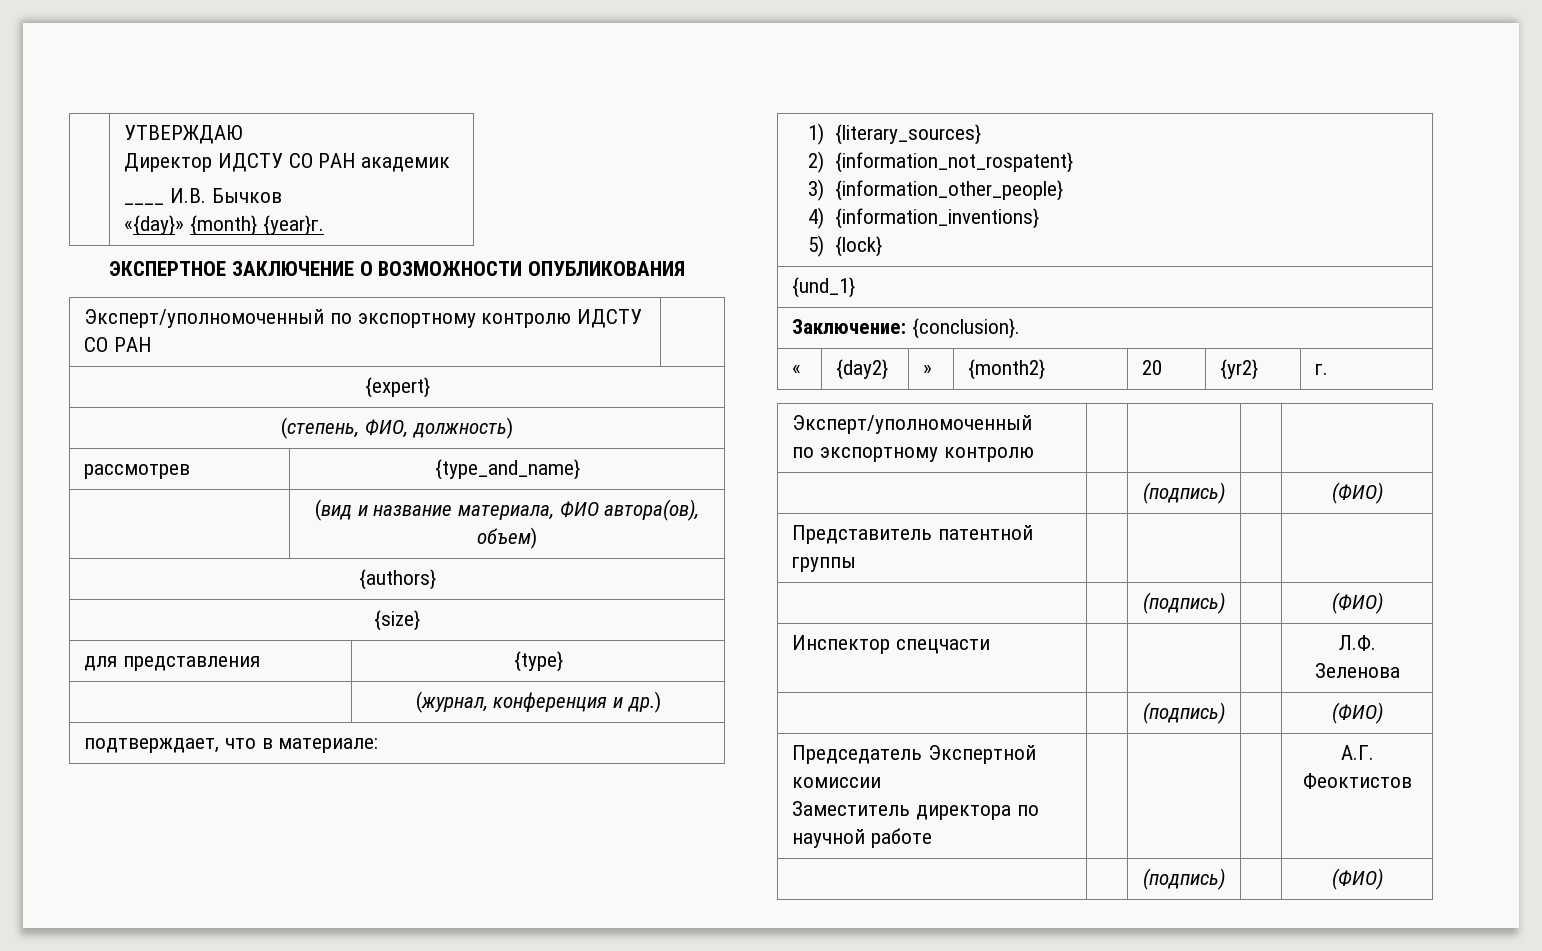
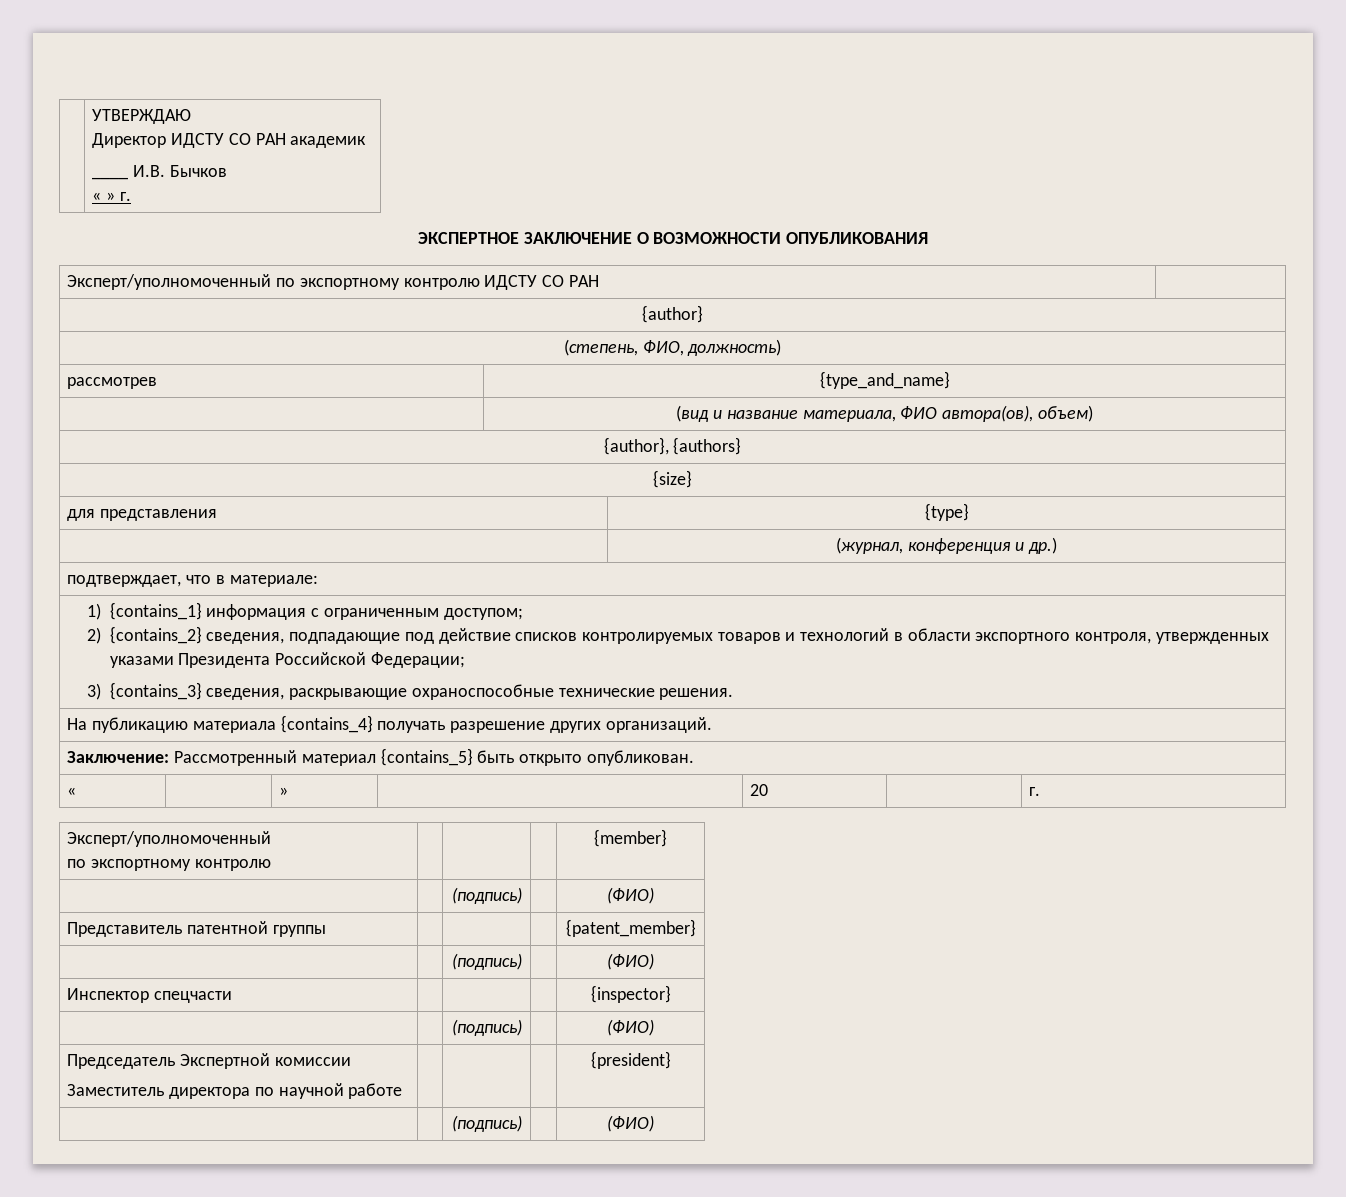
[124,215,324,236] «{day}» {month} {year}г. -> [92,192,131,201] « » г.
[364,377,430,398] {expert} -> [642,305,703,323] {author}
(537, 538) none -> [603,437,669,455] {author},
[834,124,981,145] [808,151,1073,173] [808,179,1063,201] [808,207,1039,229] [808,235,882,257] [792,277,856,298] [792,318,1020,339] {literary_sources} // 2) {information_not_rospatent} // 3) {information_other_people} // 4) {information_inventions} // 5) {lock} // {und_1} // Заключение: {conclusion}. -> [109,602,523,620] [86,626,1269,644] [109,652,465,668] [86,682,734,700] [67,715,712,733] [67,748,694,766] {contains_1} информация с ограниченным доступом; // 2) {contains_2} сведения, подпадающие под действие списков контролируемых товаров и технологий в области экспортного контроля, утвержденных указами Президента Российской Федерации; // 3) {contains_3} сведения, раскрывающие охраноспособные технические решения. // На публикацию материала {contains_4} получать разрешение других организаций. // Заключение: Рассмотренный материал {contains_5} быть открыто опубликован.
[836,359,889,380] {day2} -> (77, 791) none
[968,359,1046,380] {month2} -> (289, 791) none
[1220,359,1259,380] {yr2} -> (769, 790) none
(1034, 454) none -> [594,829,667,847] {member}
(857, 564) none -> [565,919,696,937] {patent_member}
[1338,635,1376,651] [1314,663,1400,678] Л.Ф. Зеленова -> [590,985,671,1003] {inspector}
[1340,745,1374,760] [1302,773,1412,789] А.Г. Феоктистов -> [590,1051,671,1069] {president}

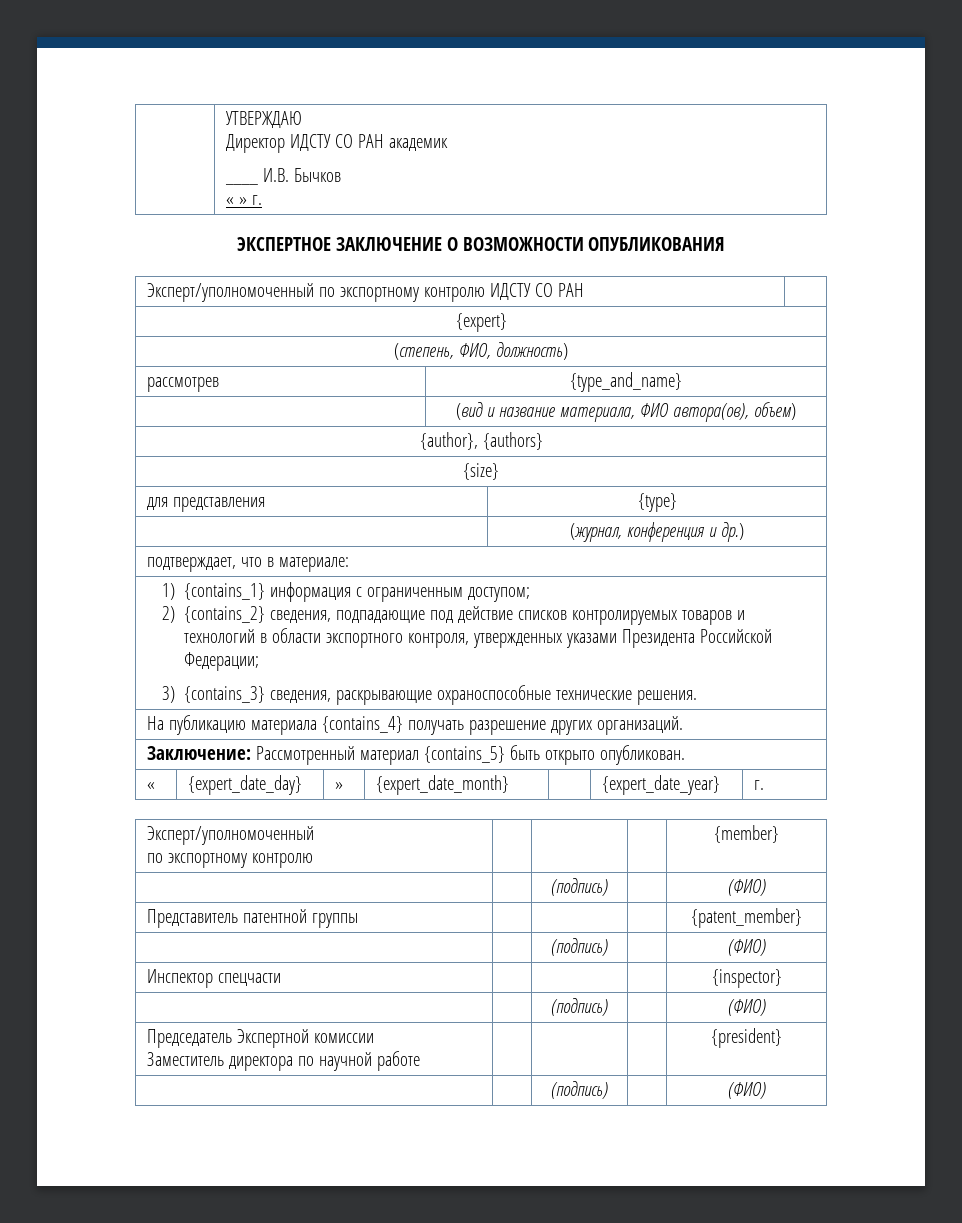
[642,305,703,323] {author} -> [455,313,507,332] {expert}
(77, 791) none -> [187,775,302,795] {expert_date_day}
[750,784,769,796] | 20 | -> [375,775,509,795] [601,775,720,795] {expert_date_month} | | {expert_date_year}

